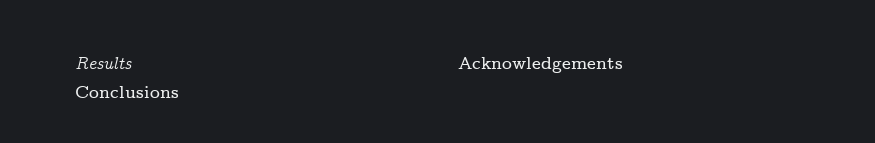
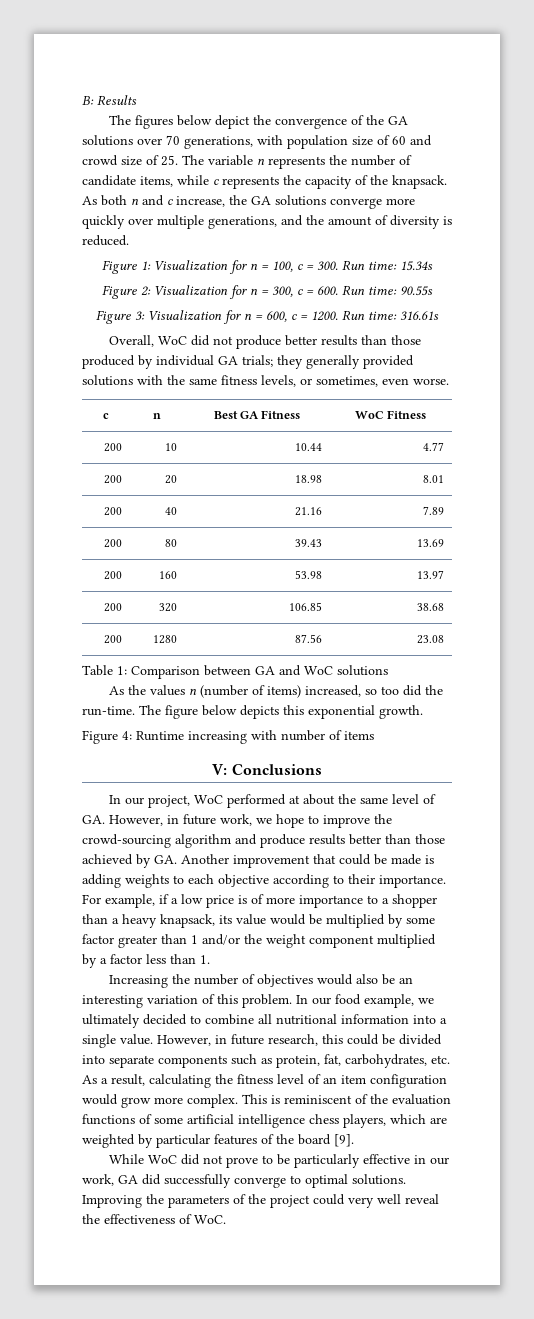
(75, 62) none -> [82,96,94,105] B:
[75,86,179,98] [458,57,623,73] Conclusions // Acknowledgements -> [109,115,409,129] [82,135,432,149] [82,155,412,169] [82,175,447,189] [82,195,415,209] [82,215,452,229] [82,235,129,246] [102,260,433,274] [102,285,433,299] [96,310,439,324] [109,335,422,349] [82,355,414,369] [82,375,449,387] [103,413,109,419] [153,413,161,419] [213,410,301,419] [354,410,427,419] [104,443,123,452] [165,443,178,451] [295,443,323,451] [423,442,445,451] [104,475,123,484] [165,475,178,484] [295,475,323,483] [423,475,445,483] [104,507,123,516] [165,507,178,515] [295,507,323,516] [423,506,445,515] [104,539,123,548] [165,539,178,547] [295,539,323,547] [417,539,445,547] [104,571,123,580] [159,571,178,579] [295,570,323,579] [417,570,445,579] [104,603,123,612] [159,603,178,612] [289,602,323,611] [417,603,445,611] [104,635,123,644] [153,635,178,644] [295,634,323,643] [417,635,445,644] [82,665,388,679] [109,685,444,698] [82,705,423,719] [82,730,374,744] [212,764,322,775] [109,794,437,808] [82,814,392,828] [82,834,445,848] [82,854,434,868] [82,874,446,888] [82,894,437,908] [82,914,435,928] [82,934,436,948] [82,954,210,968] [109,974,414,988] [82,994,434,1008] [82,1014,447,1028] [82,1034,442,1048] [82,1054,450,1068] [82,1074,447,1088] [82,1094,451,1108] [82,1114,447,1128] [82,1134,354,1148] [109,1154,450,1168] [82,1174,406,1188] [82,1194,439,1208] [82,1214,226,1224] The figures below depict the convergence of the GA solutions over 70 generations, with population size of 60 and crowd size of 25. The variable n represents the number of candidate items, while c represents the capacity of the knapsack. As both n and c increase, the GA solutions converge more quickly over multiple generations, and the amount of diversity is reduced. // Figure 1: Visualization for n = 100, c = 300. Run time: 15.34s // Figure 2: Visualization for n = 300, c = 600. Run time: 90.55s // Figure 3: Visualization for n = 600, c = 1200. Run time: 316.61s // Overall, WoC did not produce better results than those produced by individual GA trials; they generally provided solutions with the same fitness levels, or sometimes, even worse. // c | n | Best GA Fitness | WoC Fitness // 200 | 10 | 10.44 | 4.77 // 200 | 20 | 18.98 | 8.01 // 200 | 40 | 21.16 | 7.89 // 200 | 80 | 39.43 | 13.69 // 200 | 160 | 53.98 | 13.97 // 200 | 320 | 106.85 | 38.68 // 200 | 1280 | 87.56 | 23.08 // Table 1: Comparison between GA and WoC solutions // As the values n (number of items) increased, so too did the run-time. The figure below depicts this exponential growth. // Figure 4: Runtime increasing with number of items // V: Conclusions // In our project, WoC performed at about the same level of GA. However, in future work, we hope to improve the crowd-sourcing algorithm and produce results better than those achieved by GA. Another improvement that could be made is adding weights to each objective according to their importance. For example, if a low price is of more importance to a shopper than a heavy knapsack, its value would be multiplied by some factor greater than 1 and/or the weight component multiplied by a factor less than 1. // Increasing the number of objectives would also be an interesting variation of this problem. In our food example, we ultimately decided to combine all nutritional information into a single value. However, in future research, this could be divided into separate components such as protein, fat, carbohydrates, etc. As a result, calculating the fitness level of an item configuration would grow more complex. This is reminiscent of the evaluation functions of some artificial intelligence chess players, which are weighted by particular features of the board [9]. // While WoC did not prove to be particularly effective in our work, GA did successfully converge to optimal solutions. Improving the parameters of the project could very well reveal the effectiveness of WoC.

